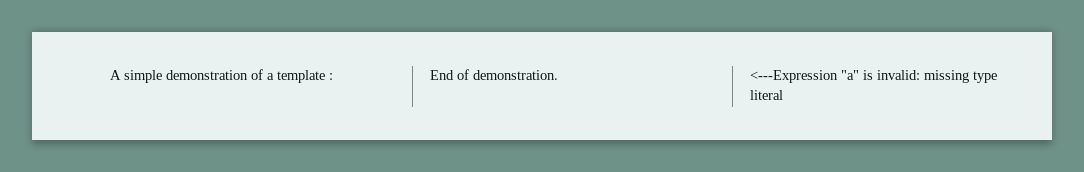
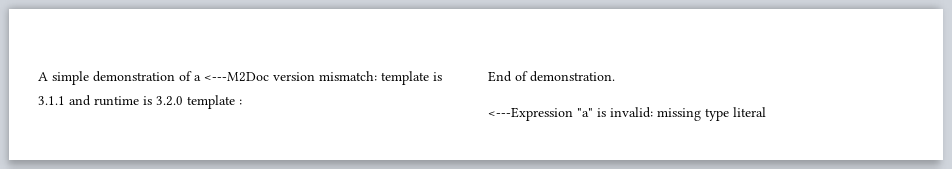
(274, 76) none -> [204,71,442,85] [38,95,183,106] <---M2Doc version mismatch: template is 3.1.1 and runtime is 3.2.0

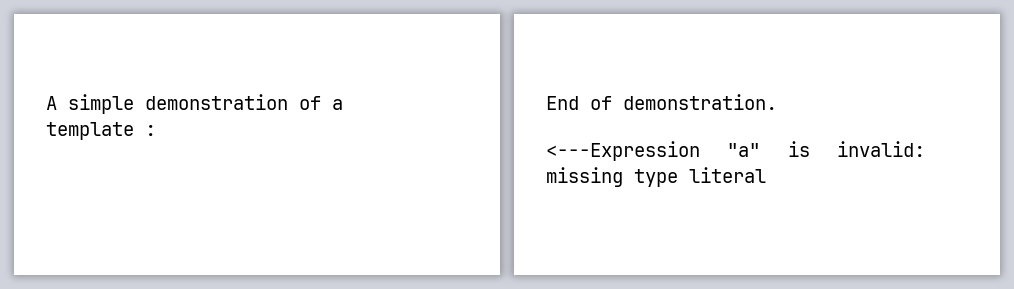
[204,71,442,85] [38,95,183,106] <---M2Doc version mismatch: template is 3.1.1 and runtime is 3.2.0 -> (343, 104) none

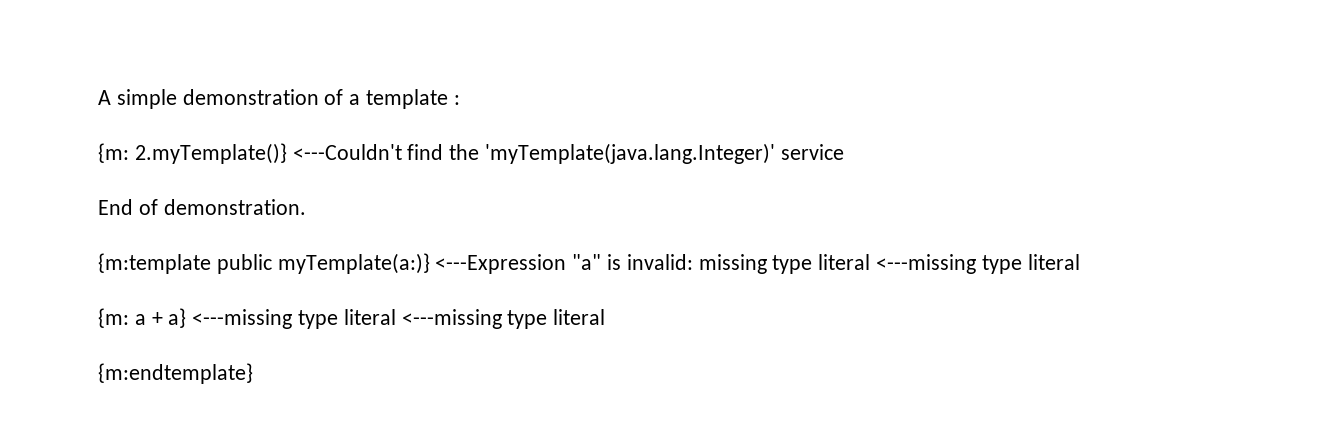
(156, 130) none -> [98,143,844,164] // {m: 2.myTemplate()} <---Couldn't find the 'myTemplate(java.lang.Integer)' service
(777, 102) none -> [98,253,430,274] {m:template public myTemplate(a:)}
(766, 175) none -> [876,254,1080,274] [98,308,606,329] [98,363,253,384] <---missing type literal // {m: a + a} <---missing type literal <---missing type literal // {m:endtemplate}

